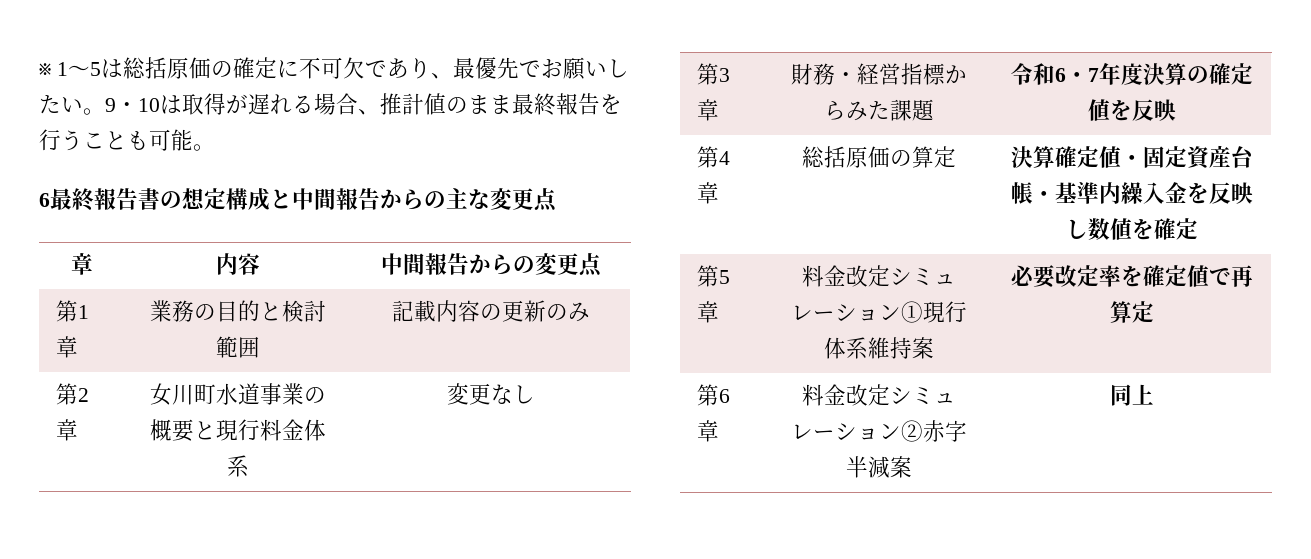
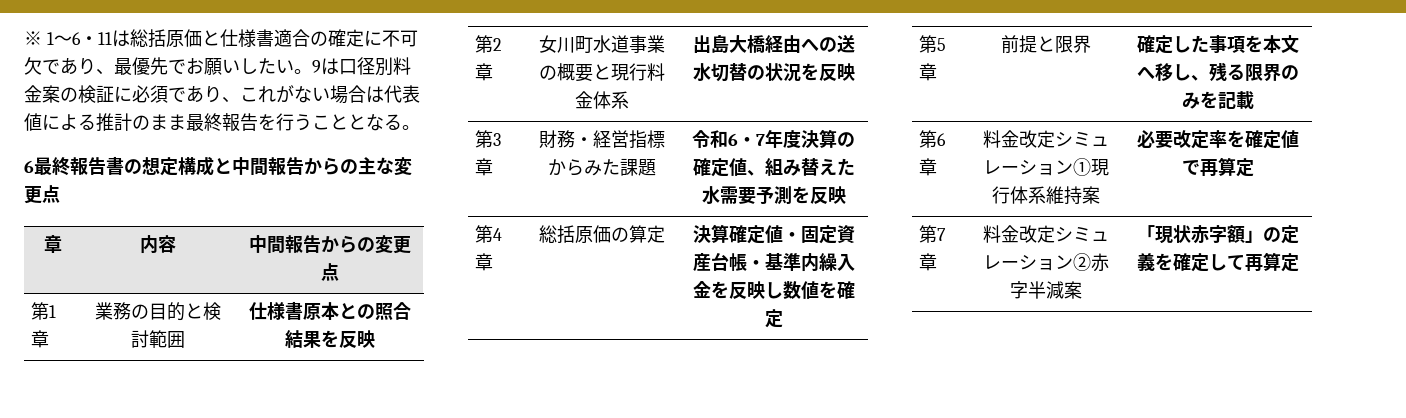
[89,57,211,79] 5は総括原価 -> [71,29,310,47] 6・11は総括原価と仕様書適合
[116,93,446,115] ・10は取得が遅れる場合、推計値 -> [321,57,411,76] [24,85,420,104] [24,113,132,132] は口径別料金案の検証に必須であり、これがない場合は代表値による推計
[127,129,193,151] も可能 -> [348,114,402,131] となる
[392,300,590,322] 記載内容の更新のみ -> [248,301,411,321] [284,330,375,348] 仕様書原本との照合結果を反映
[447,383,535,405] 変更なし -> [692,35,855,53] [692,63,855,82] 出島大橋経由への送水切替の状況を反映
(1110, 110) none -> [746,158,855,176] [701,186,792,205] 、組み替えた水需要予測
(720, 312) none -> [1001,35,1091,53] [1136,35,1299,54] [1136,62,1299,82] [1181,91,1254,109] [919,130,947,148] [919,158,938,176] | 前提と限界 | 確定した事項を本文へ移し、残る限界のみを記載 // 第6章
[719,389,731,403] 6 -> [937,228,947,241] 7
[1110,384,1154,406] 同上 -> [1136,225,1299,244] [1136,252,1299,272] 「現状赤字額」の定義を確定して再算定

